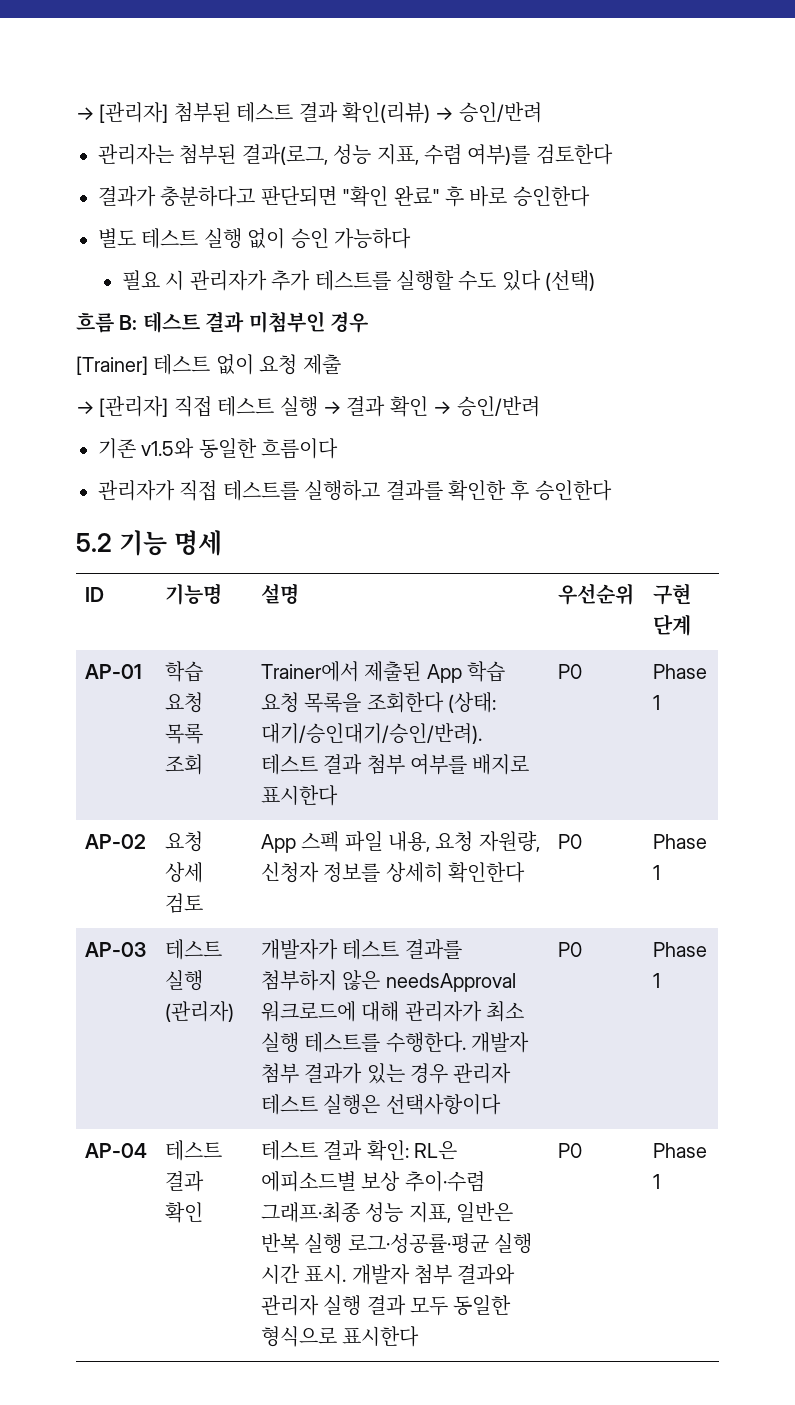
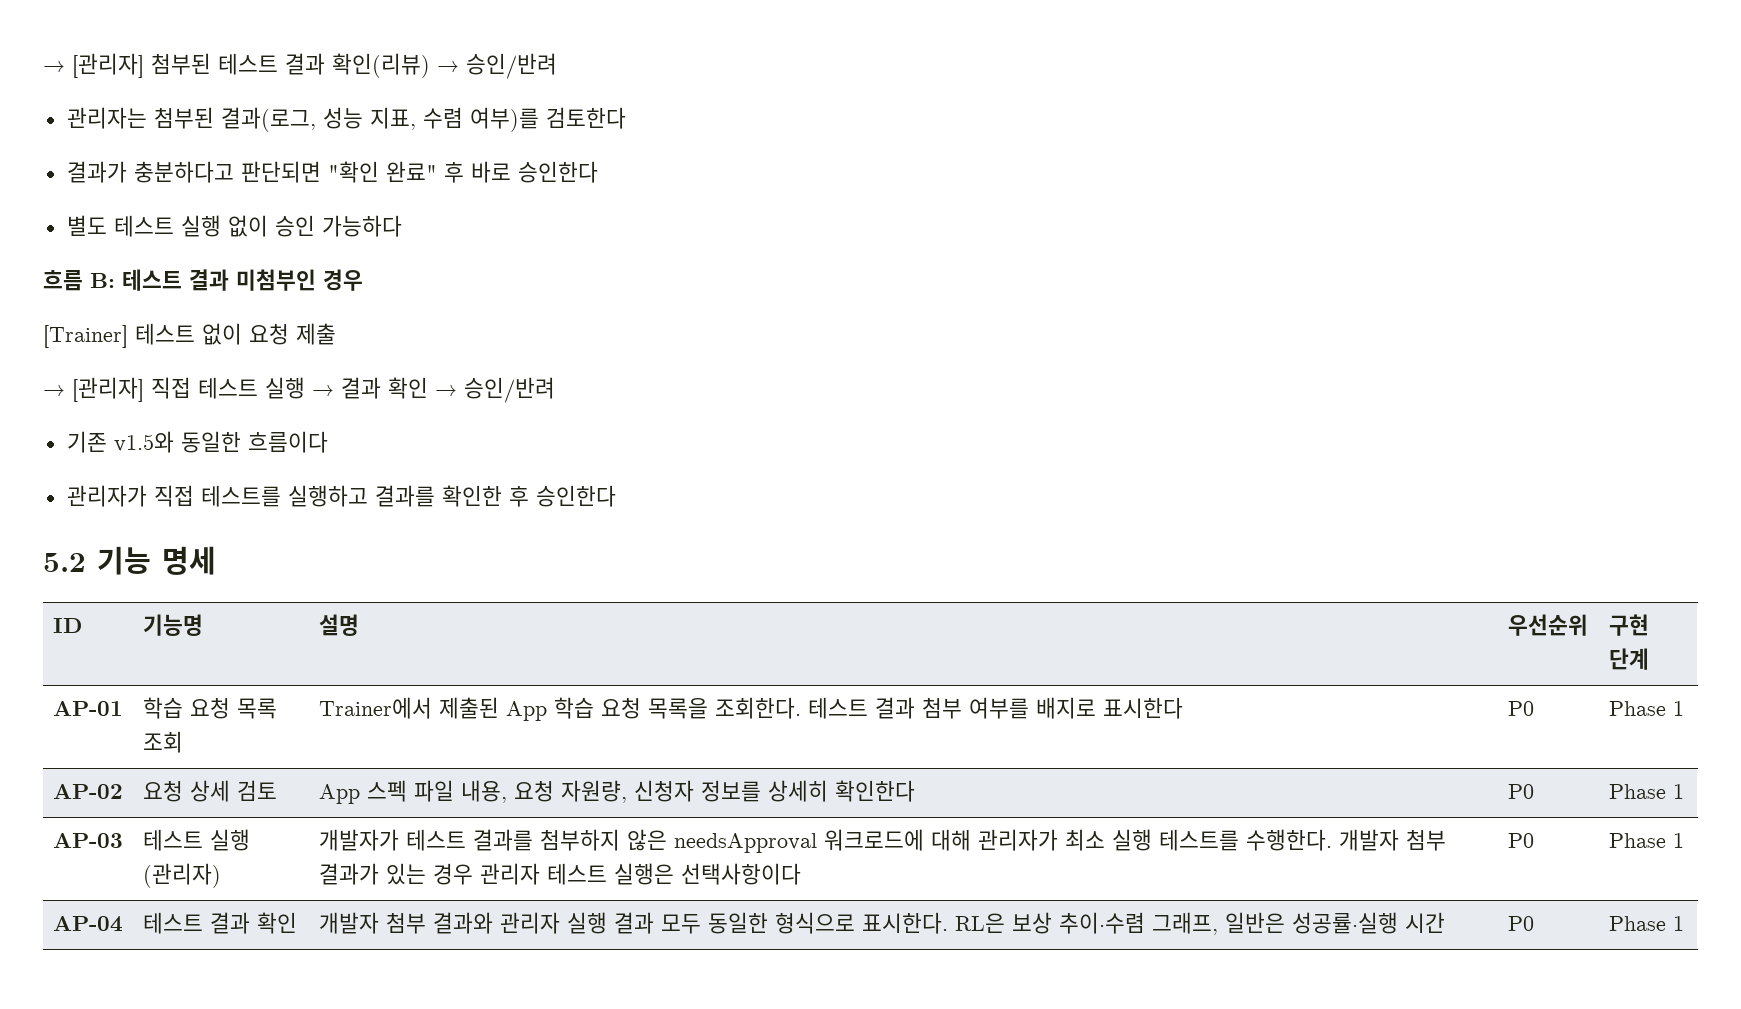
[121,270,596,291] // 필요 시 관리자가 추가 테스트를 실행할 수도 있다 (선택) -> (402, 226) none
[366,692,497,713] [260,723,482,744] 조회한다 (상태: 대기/승인대기/승인/반려). -> [714,697,801,719] 조회한다.
[260,1140,458,1161] [260,1171,485,1192] [260,1202,514,1223] [260,1233,533,1254] [260,1264,347,1284] 테스트 결과 확인: RL은 에피소드별 보상 추이·수렴 그래프·최종 성능 지표, 일반은 반복 실행 로그·성공률·평균 실행 시간 표시. -> (297, 923) none
[342,1326,420,1347] 표시한다 -> [861,912,1445,935] 표시한다. RL은 보상 추이·수렴 그래프, 일반은 성공률·실행 시간

